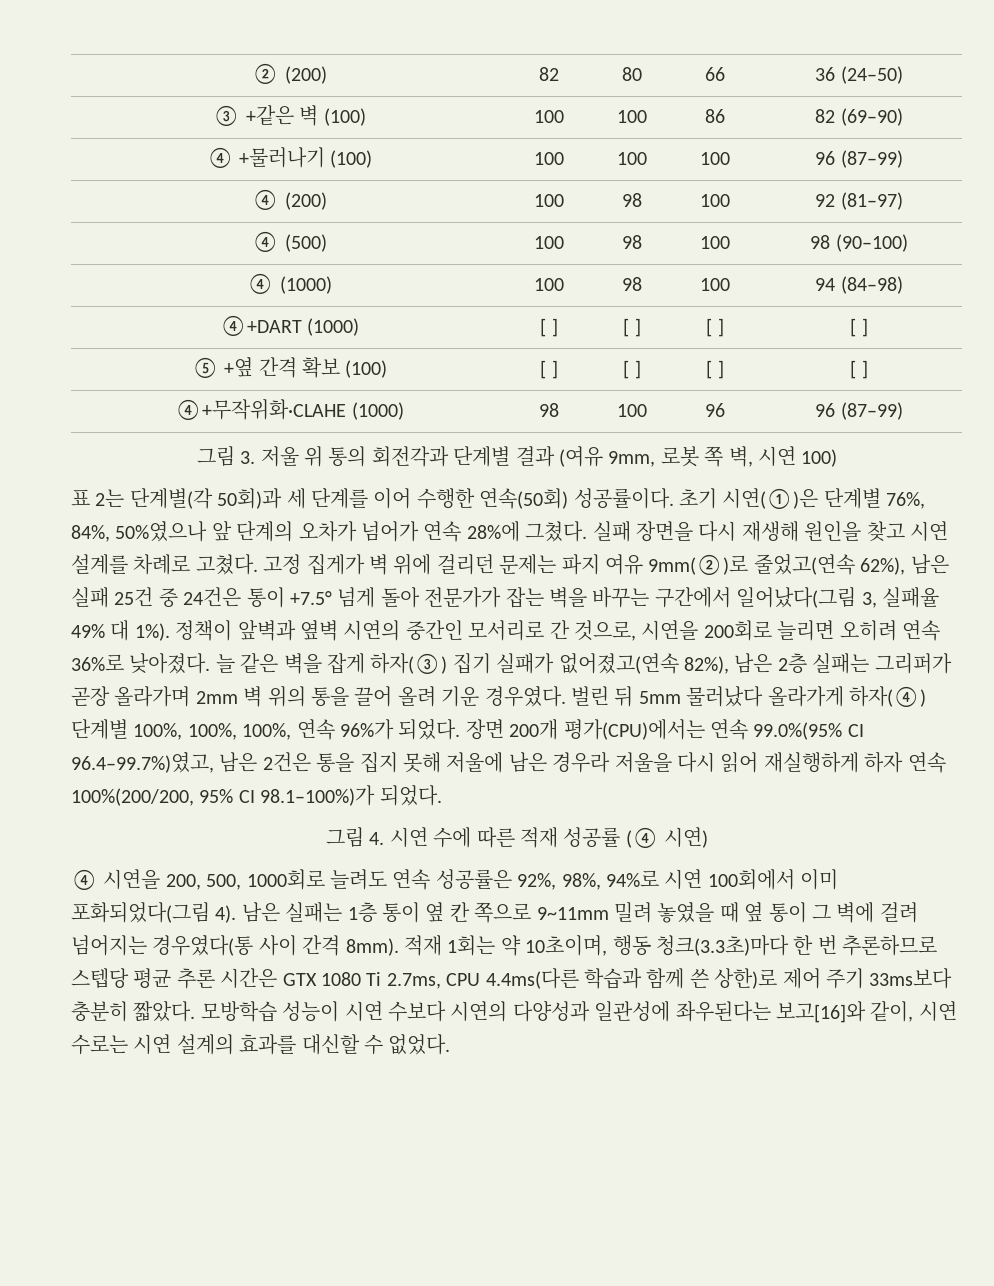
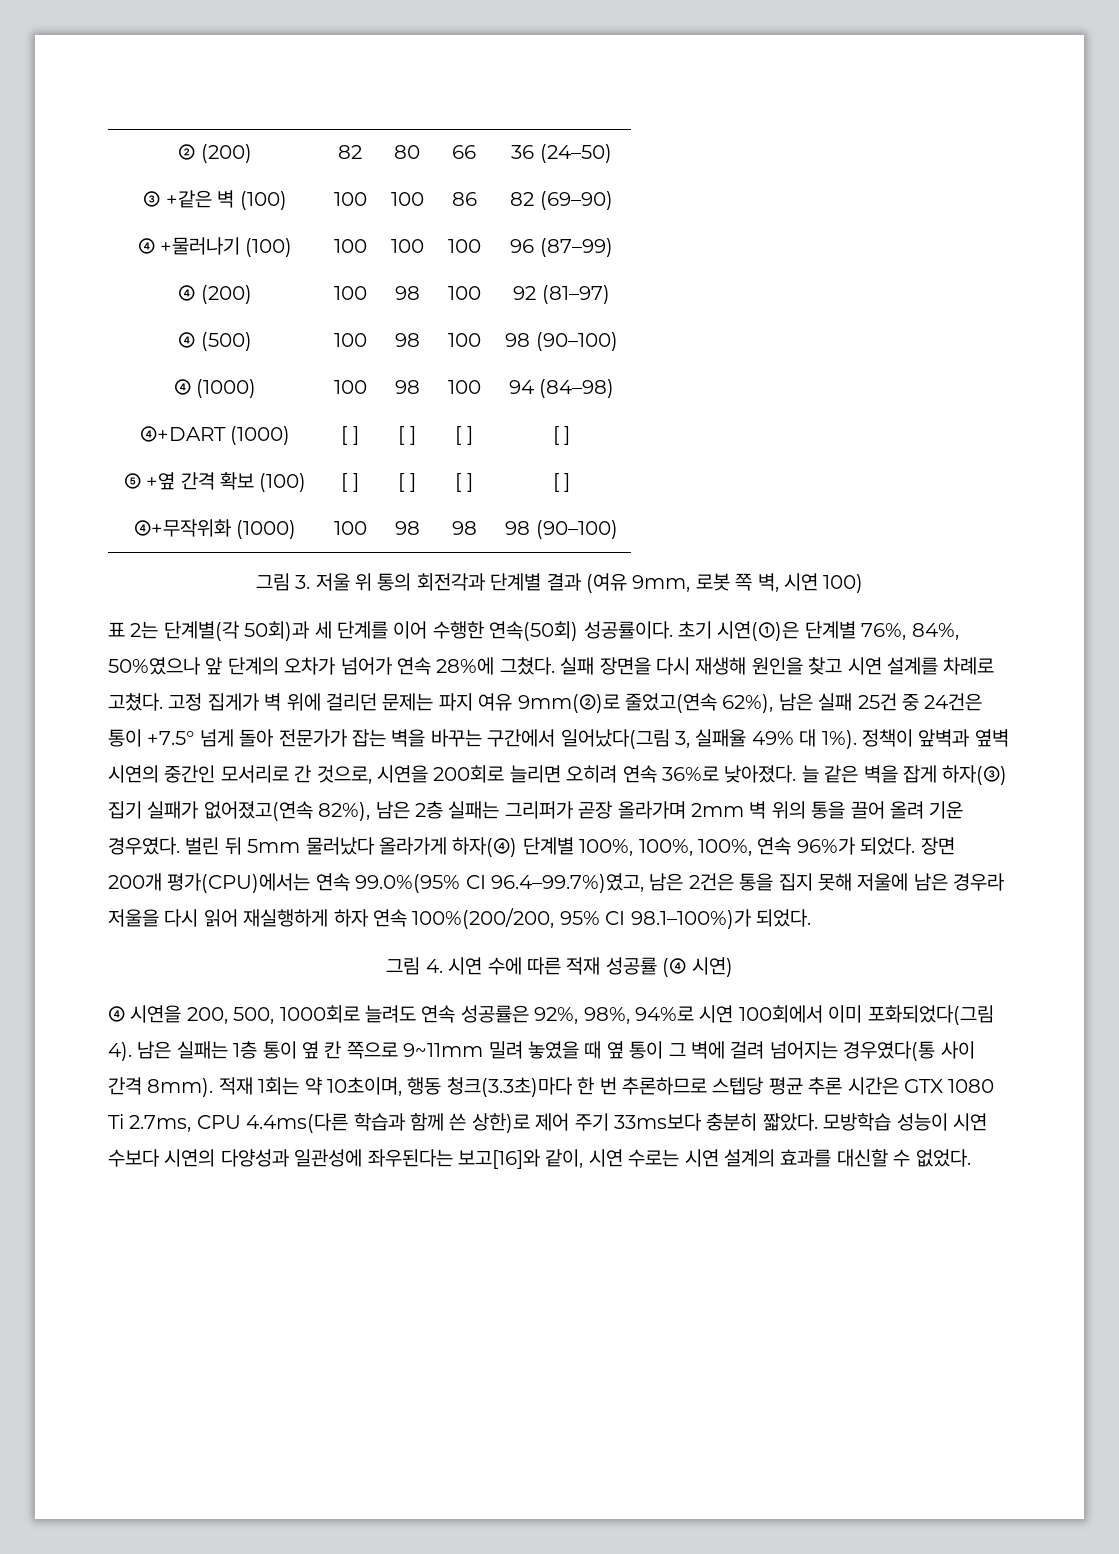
[175,399,404,420] [539,403,559,417] [617,404,647,417] [705,403,725,417] [815,402,903,420] ④+무작위화·CLAHE (1000) | 98 | 100 | 96 | 96 (87–99) -> [133,519,297,539] [333,521,367,535] [394,521,420,535] [451,521,477,535] [505,520,618,539] ④+무작위화 (1000) | 100 | 98 | 98 | 98 (90–100)

